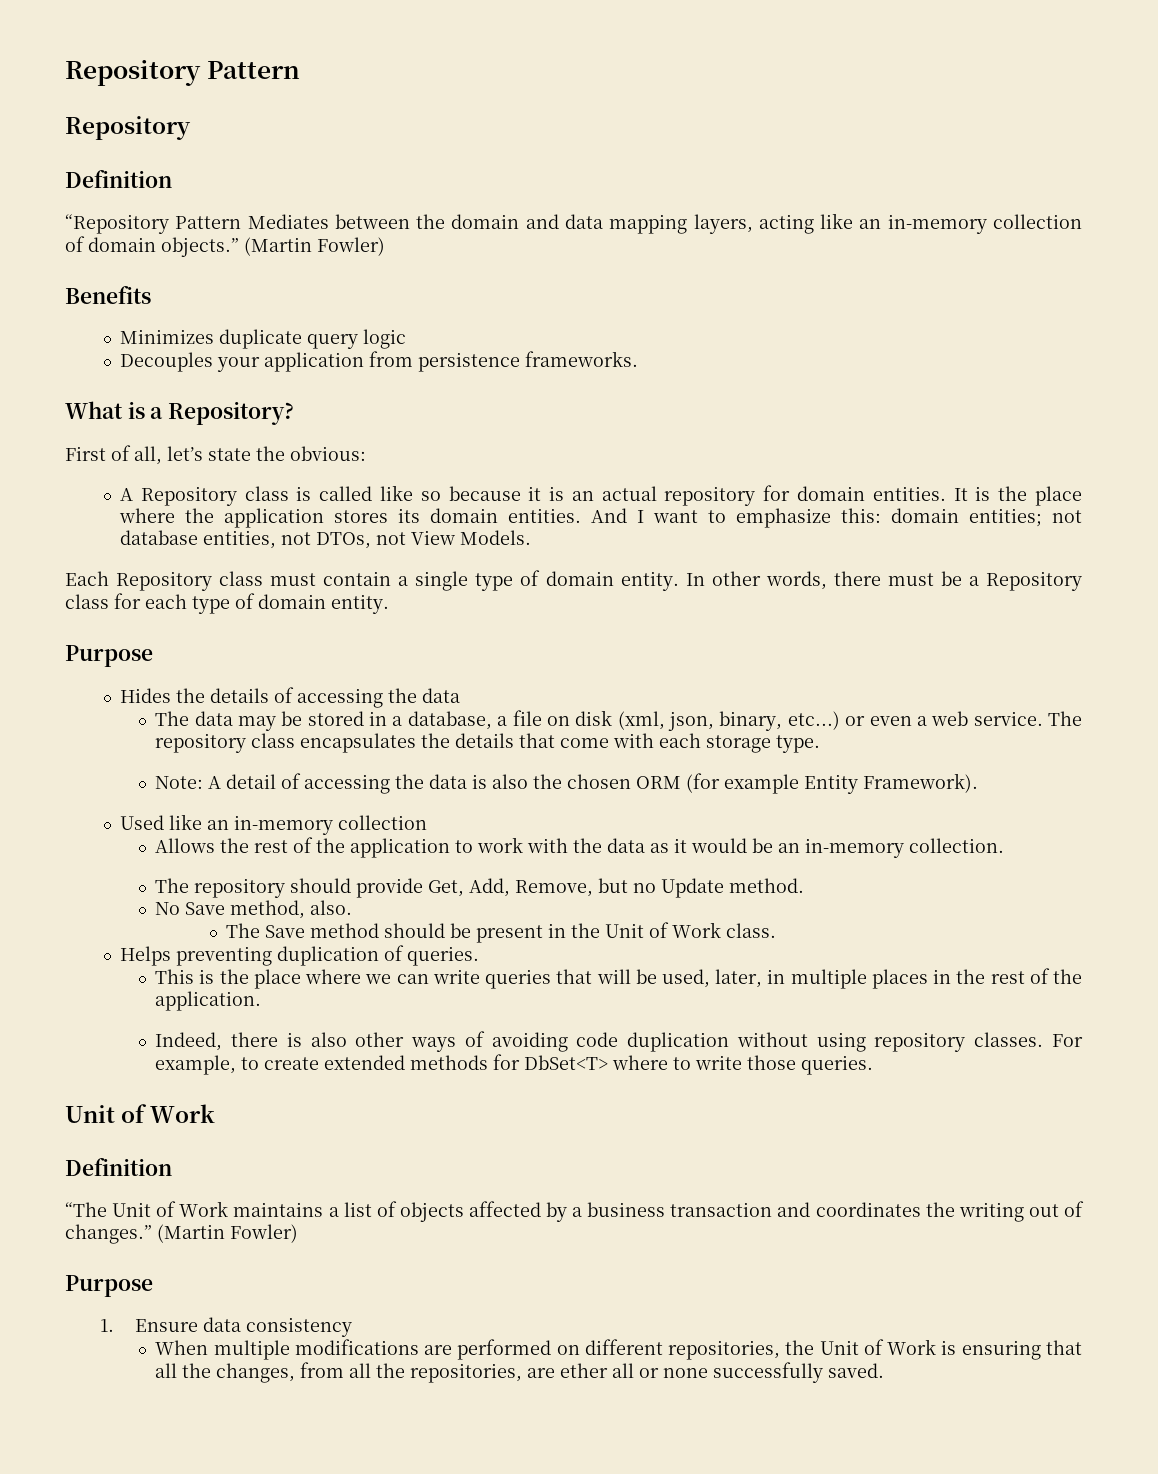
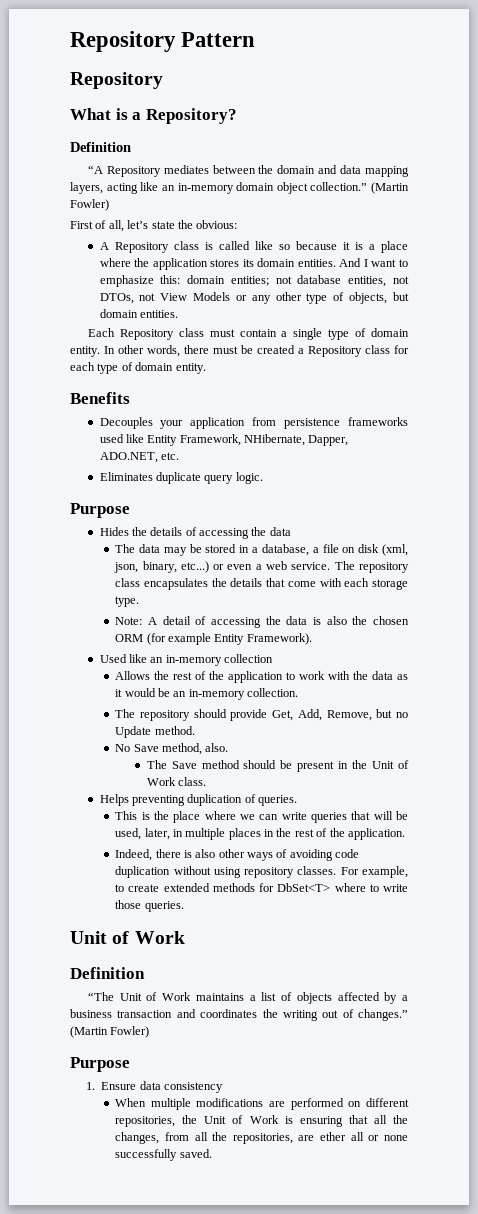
[65,170,172,188] [65,214,329,234] Definition // “Repository Pattern Mediates -> [70,108,237,124] [70,142,131,152] [87,165,209,177] What is a Repository? // Definition // “A Repository mediates
[993,214,1083,229] [65,236,385,257] [65,286,151,304] [120,329,407,349] [120,351,639,372] [65,401,295,425] collection of domain objects.” (Martin Fowler) // Benefits // Minimizes duplicate query logic // Decouples your application from persistence frameworks. // What is a Repository? -> [236,182,409,194] [70,199,109,211] domain object collection.” (Martin Fowler)
[571,485,1028,506] an actual repository for domain entities. It is the -> [368,244,375,250] a
[460,530,532,545] Models. -> [193,292,409,304] [99,309,178,318] Models or any other type of objects, but domain entities.
(962, 578) none -> [257,345,295,354] created
(389, 604) none -> [70,392,130,404] [99,417,408,429] [99,434,349,446] [99,452,179,463] [99,472,263,484] // Benefits // Decouples your application from persistence frameworks used like Entity Framework, NHibernate, Dapper, ADO.NET, etc. // Eliminates duplicate query logic.

